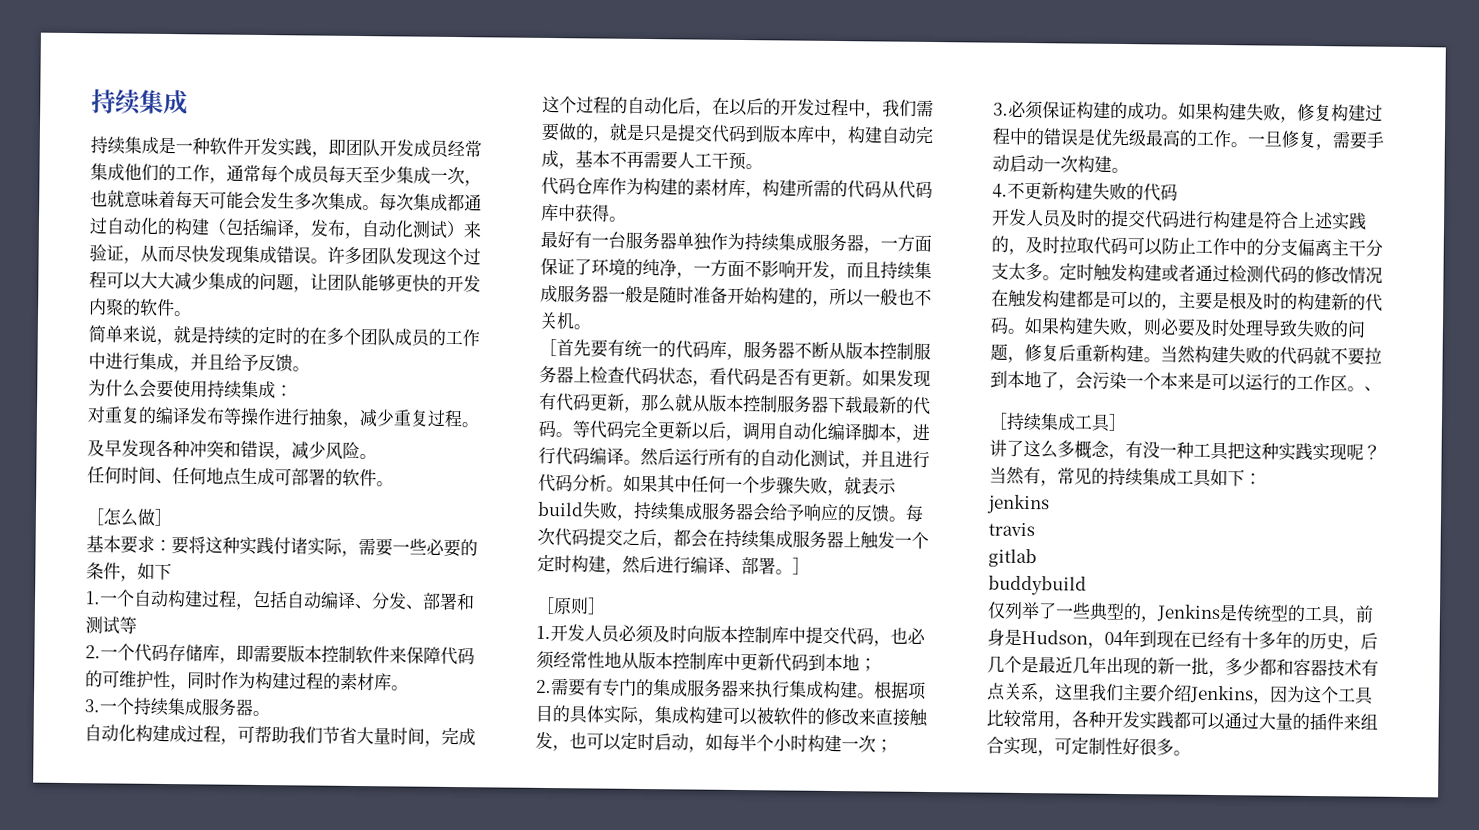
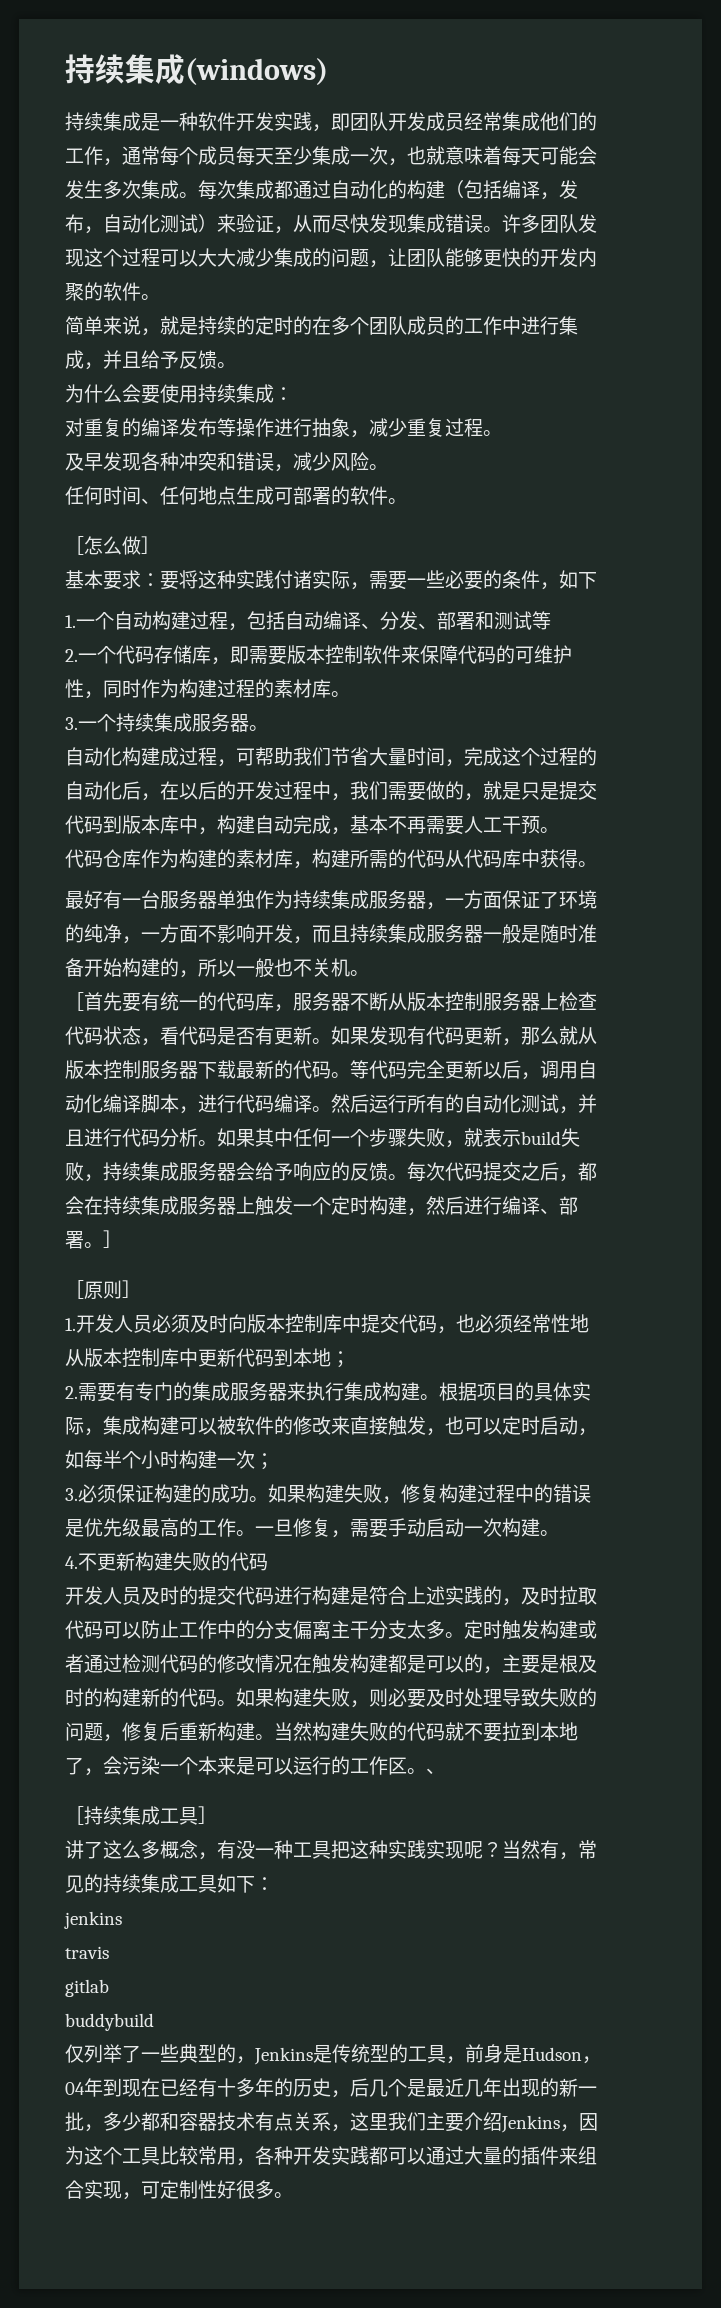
[91,89,188,115] 持续集成 -> [65,54,328,85] 持续集成(windows)

